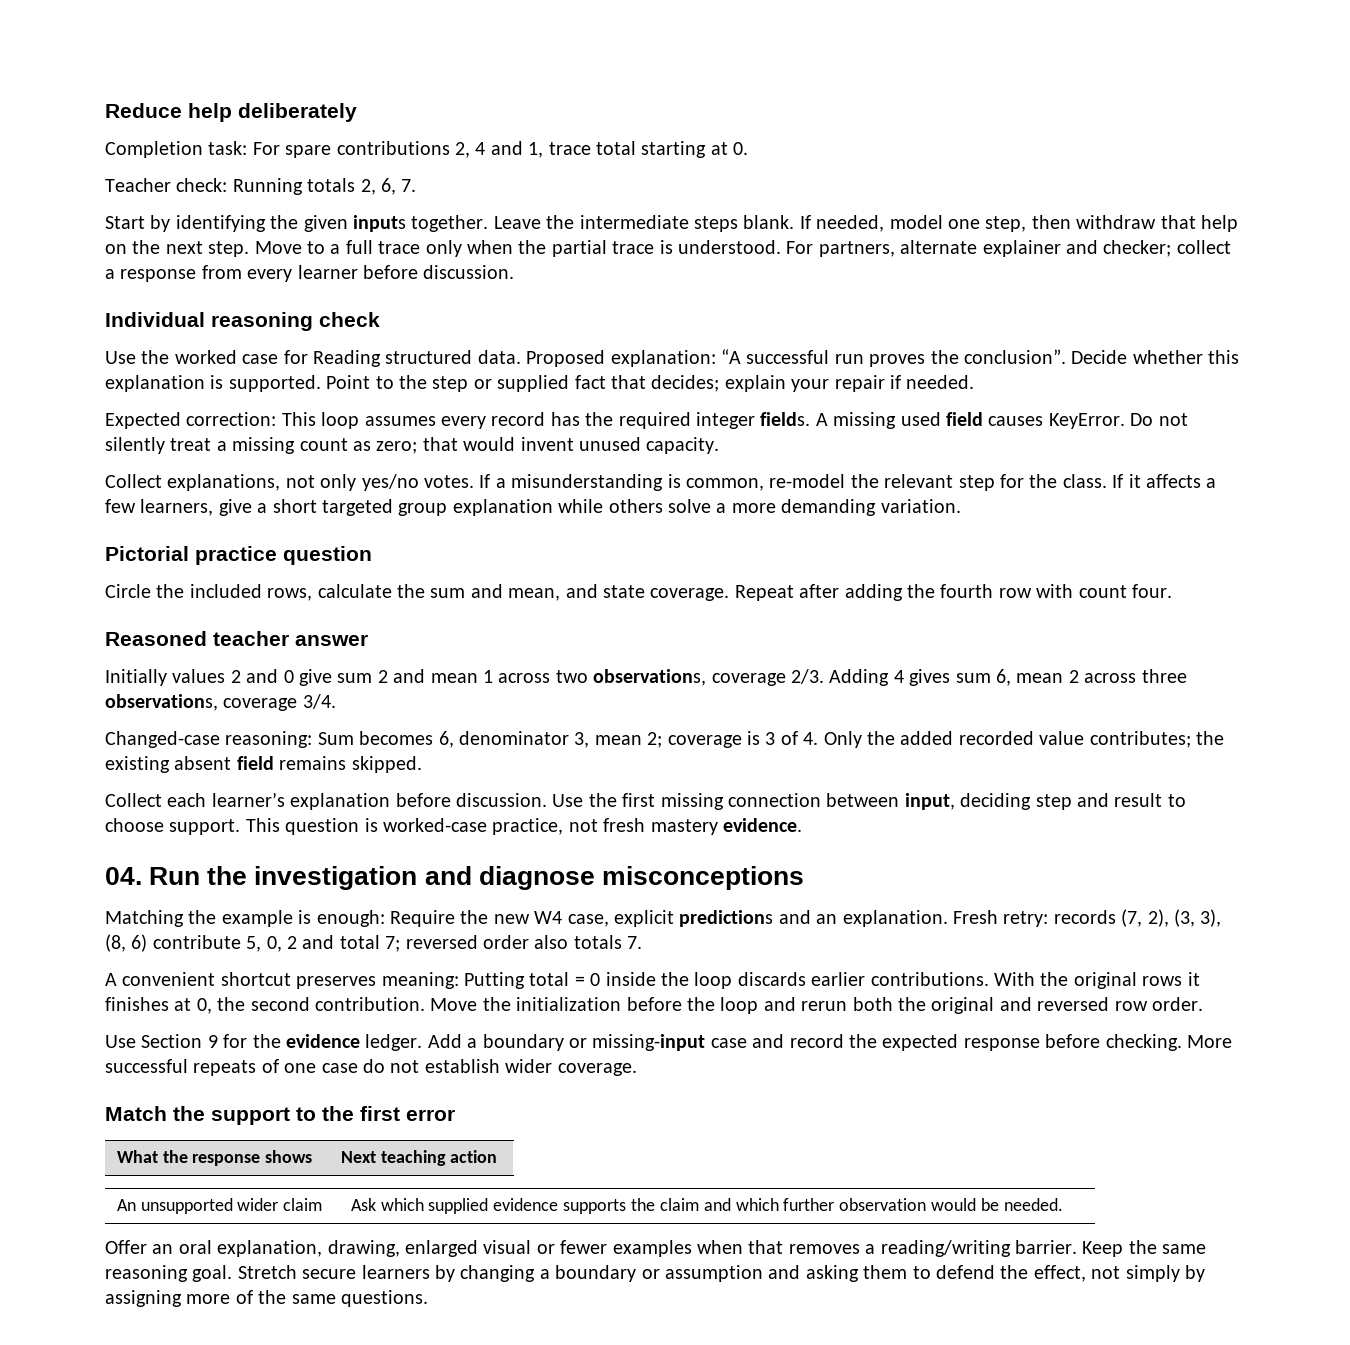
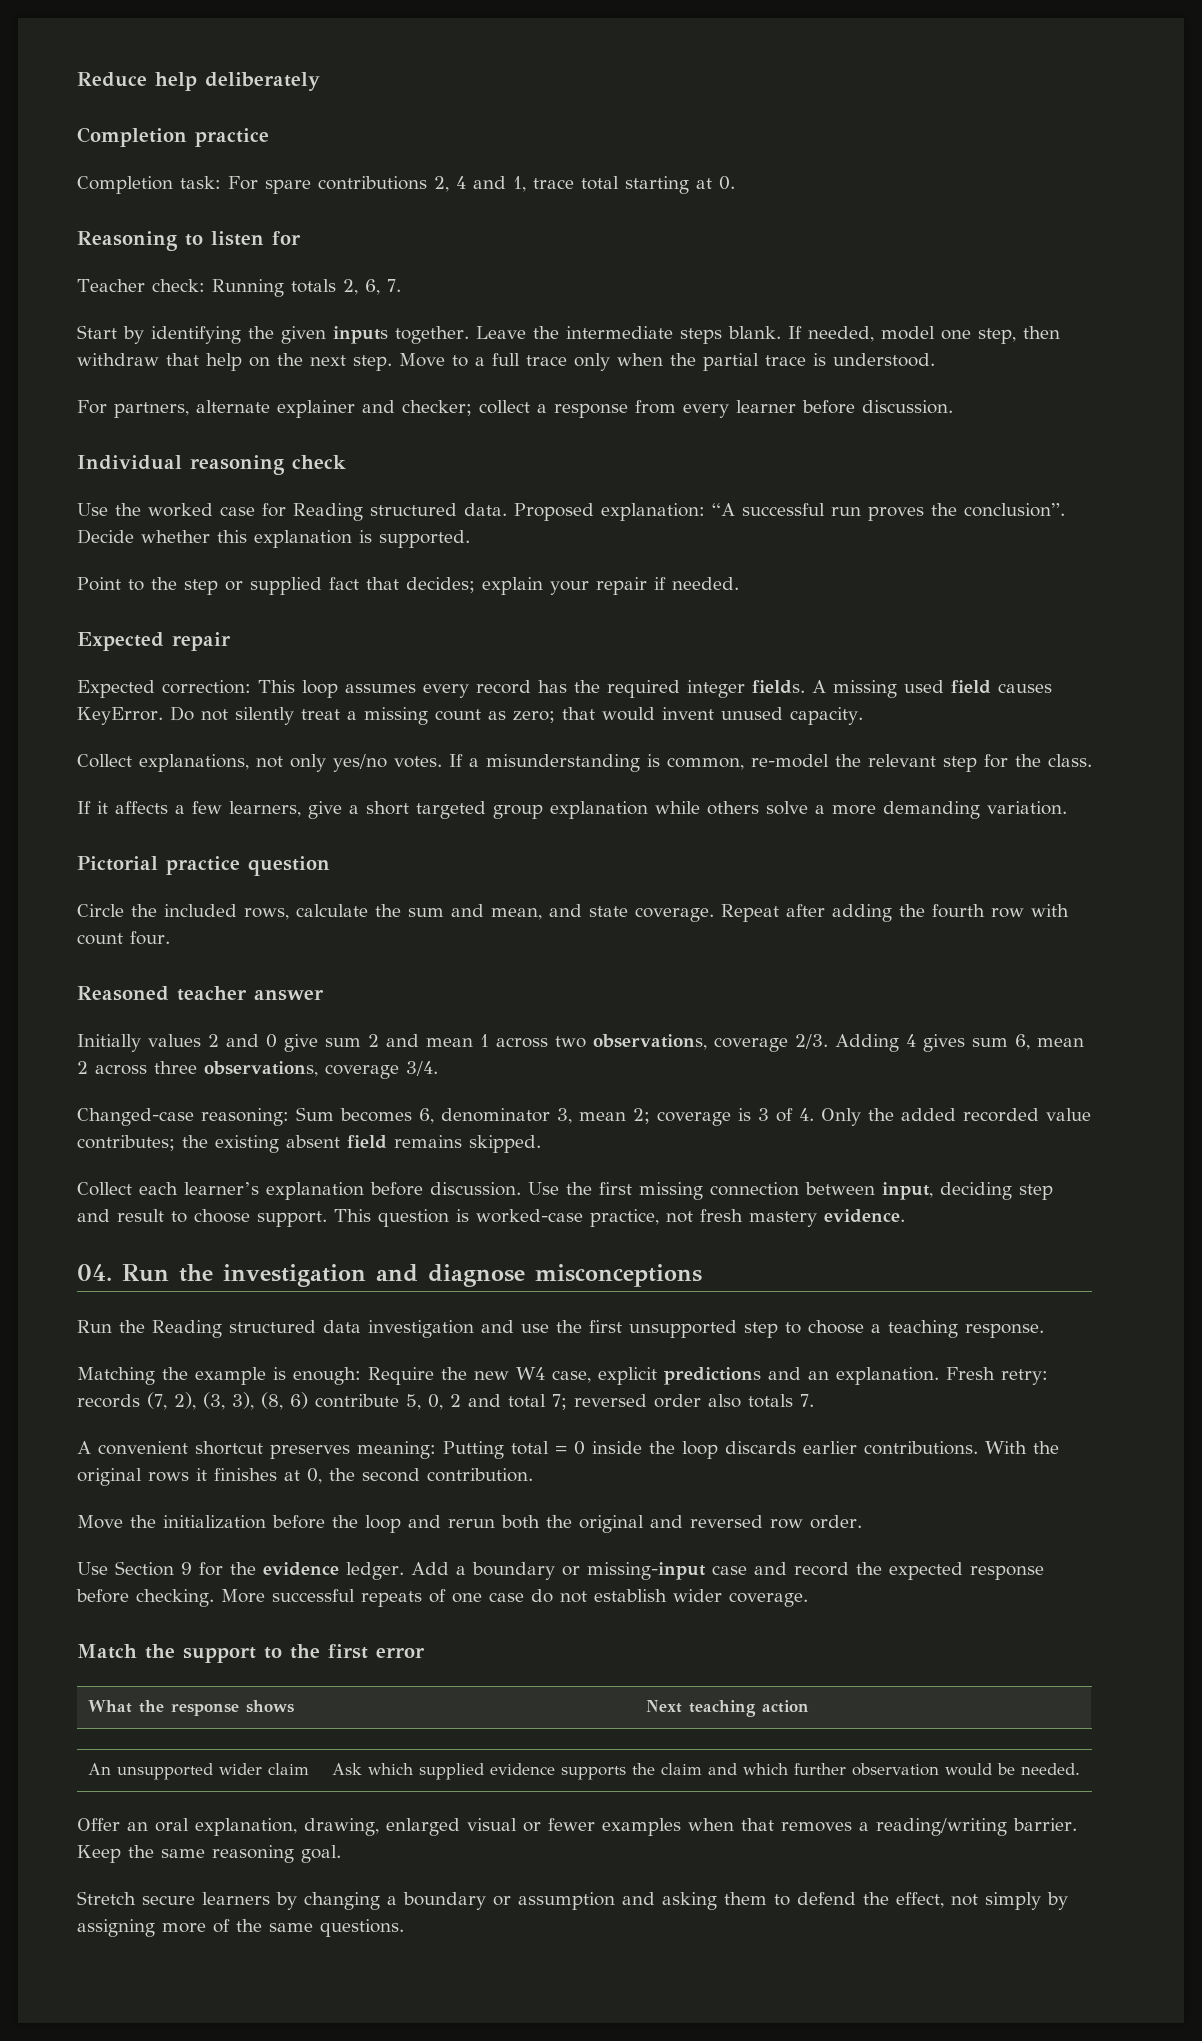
(357, 112) none -> [77,127,269,147] // Completion practice
(749, 148) none -> [77,231,301,251] // Reasoning to listen for
(781, 247) none -> (935, 360) //
(321, 383) none -> (470, 539) //
(975, 382) none -> [77,632,231,651] // Expected repair
(1107, 481) none -> (1092, 760) //
(804, 878) none -> [77,1320,1044,1338] // Run the Reading structured data investigation and use the first unsupported step to choose a teaching response.
(425, 1004) none -> (533, 1475) //
(233, 1273) none -> (341, 1854) //

